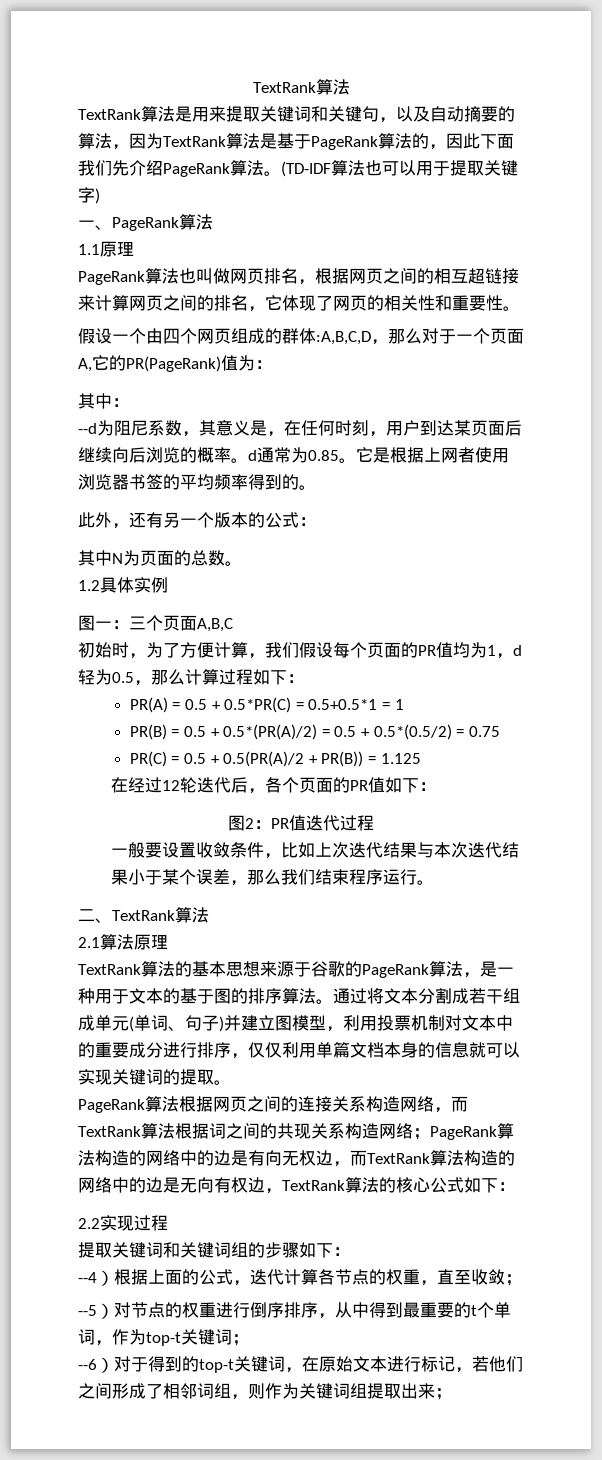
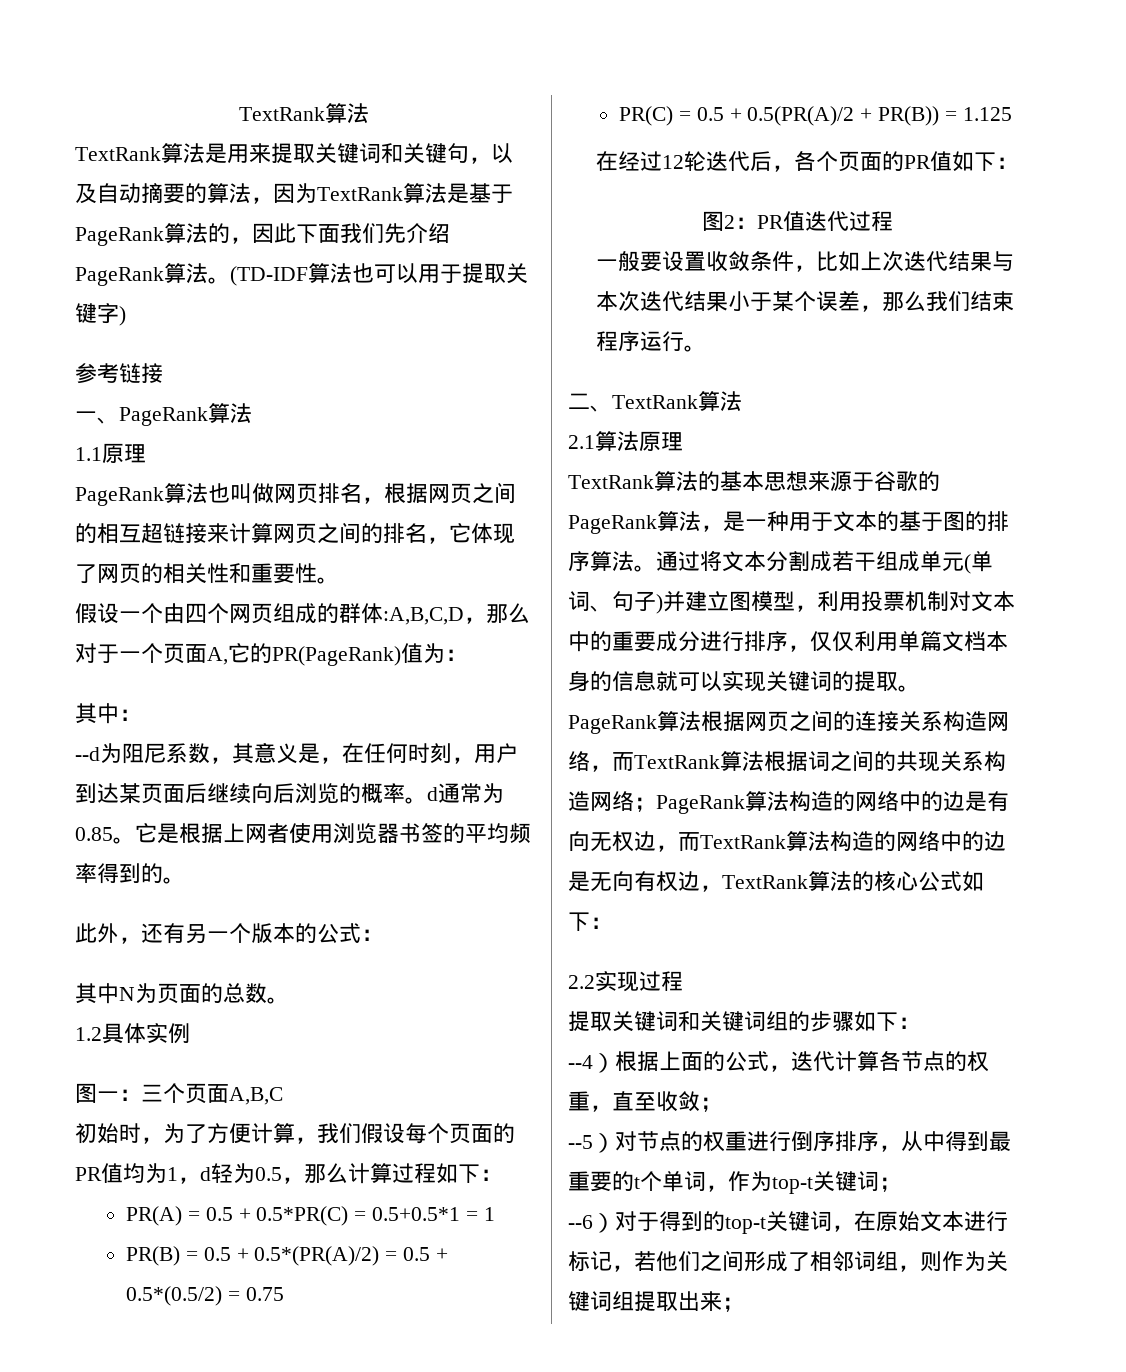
(100, 196) none -> [75,363,163,384] // 参考链接

